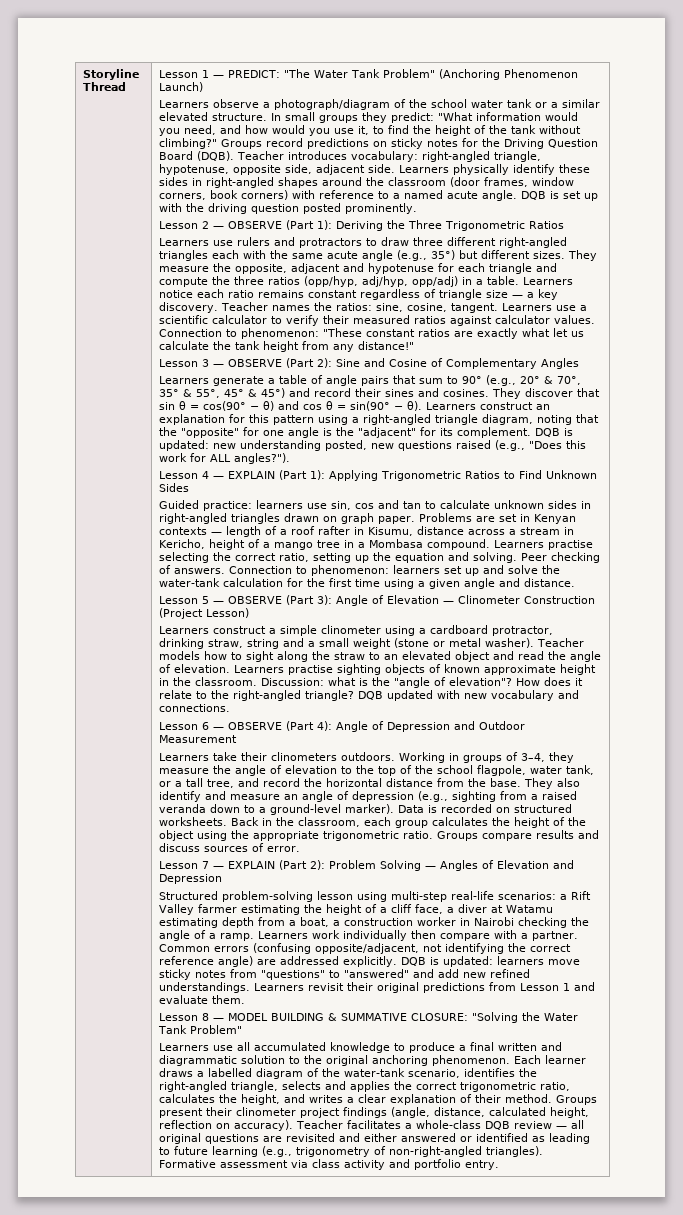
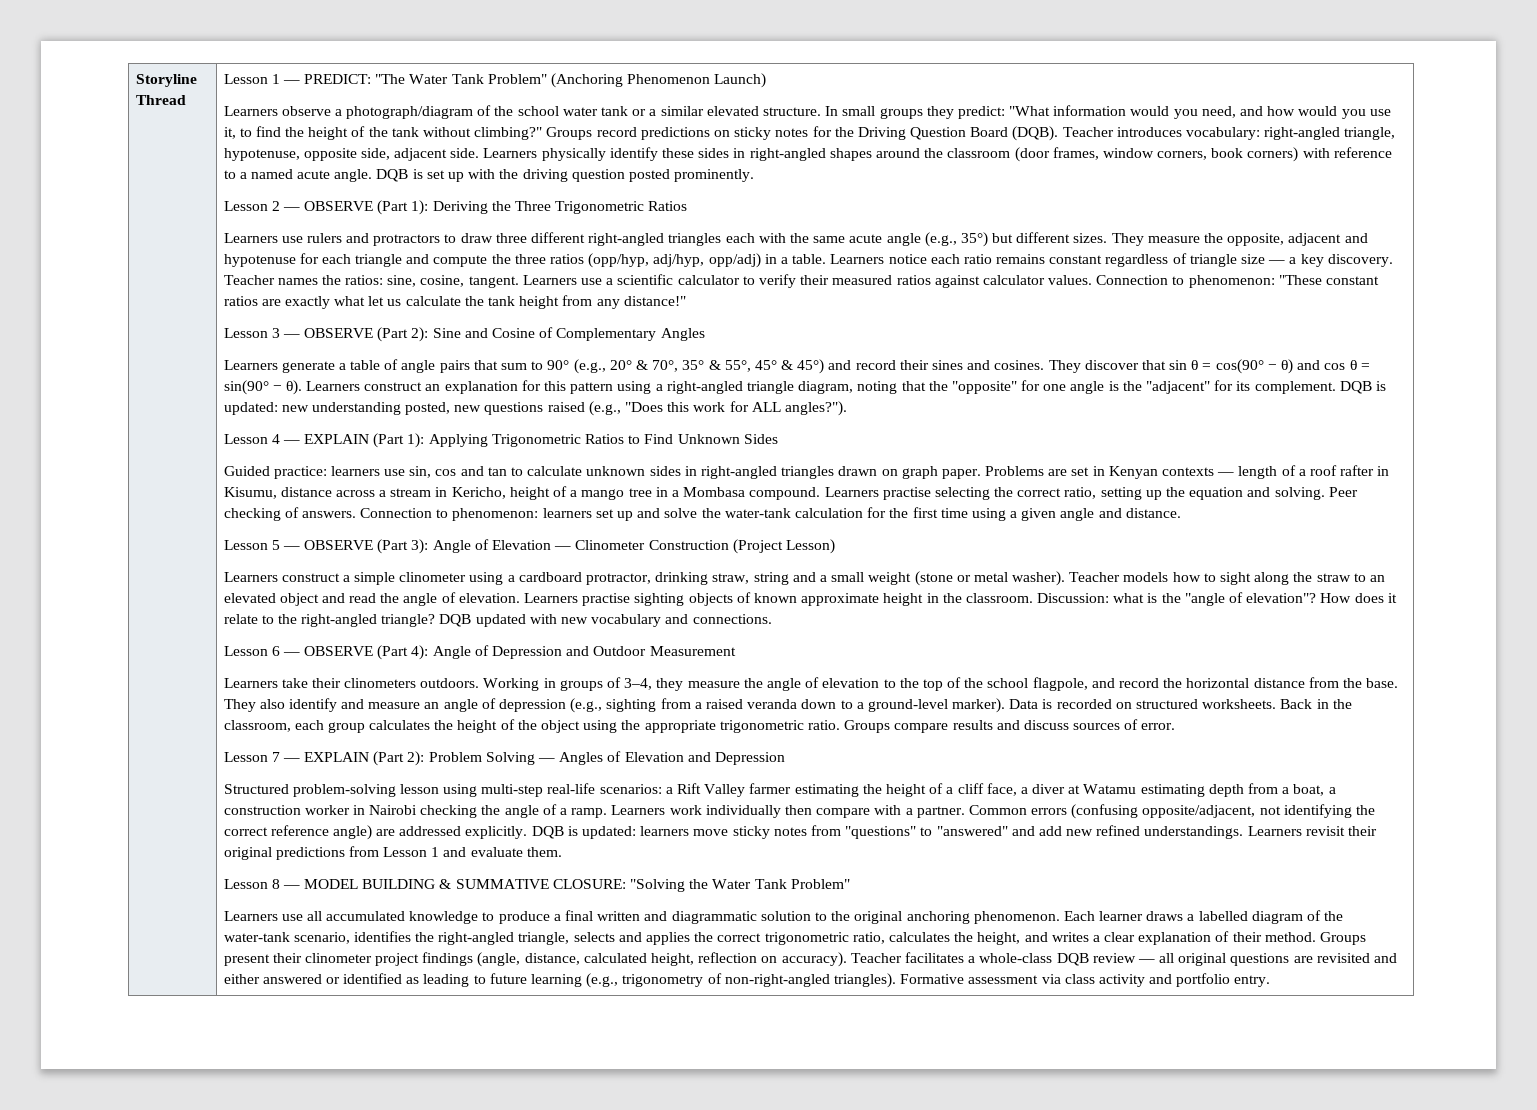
[530,765,595,775] [159,778,235,788] water tank, or a tall tree, -> (1088, 684) none

